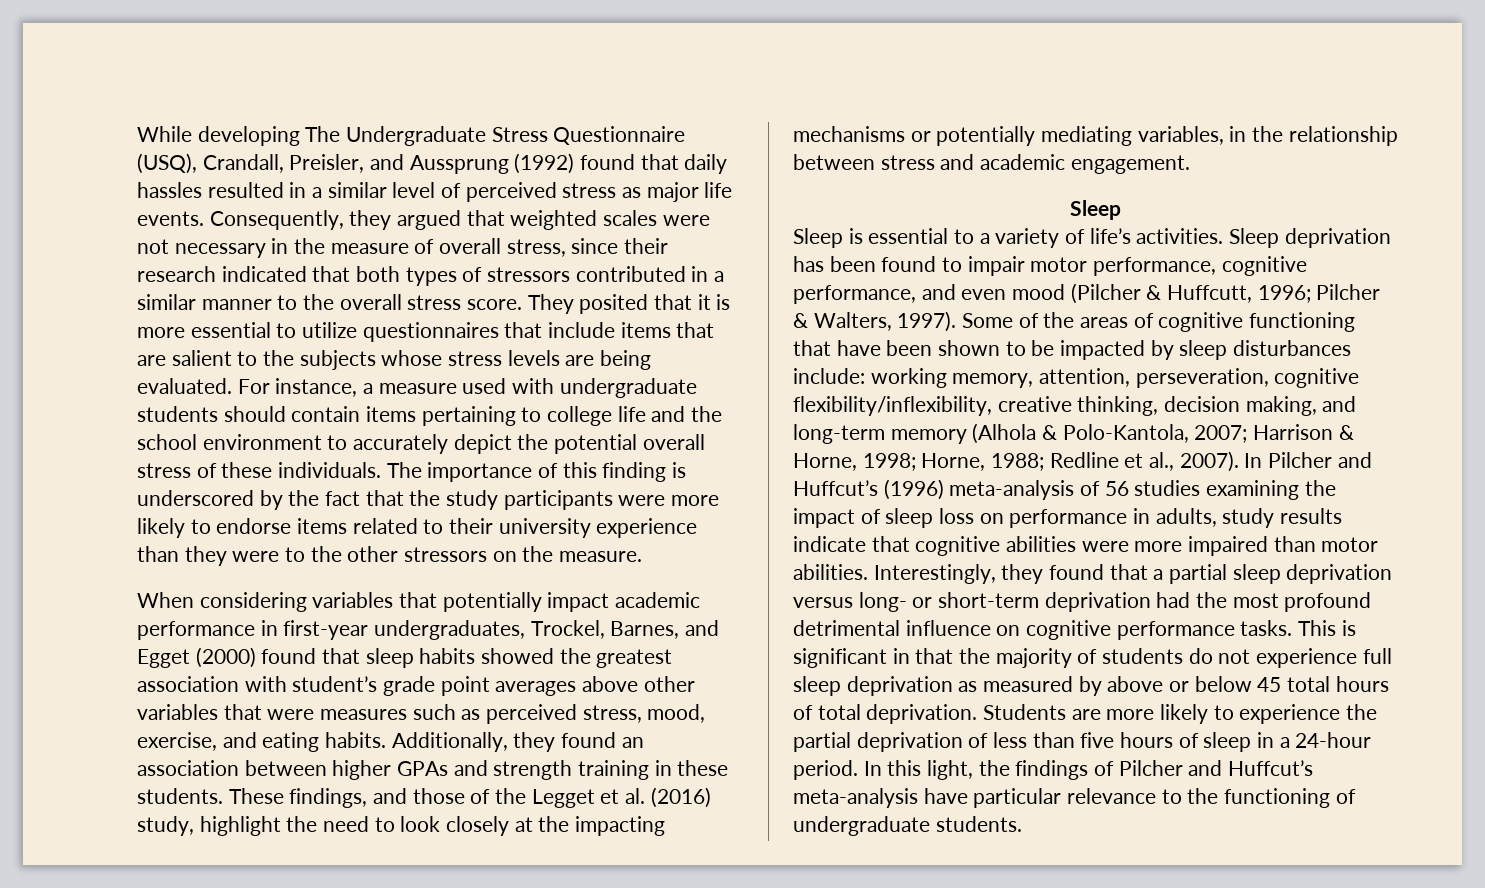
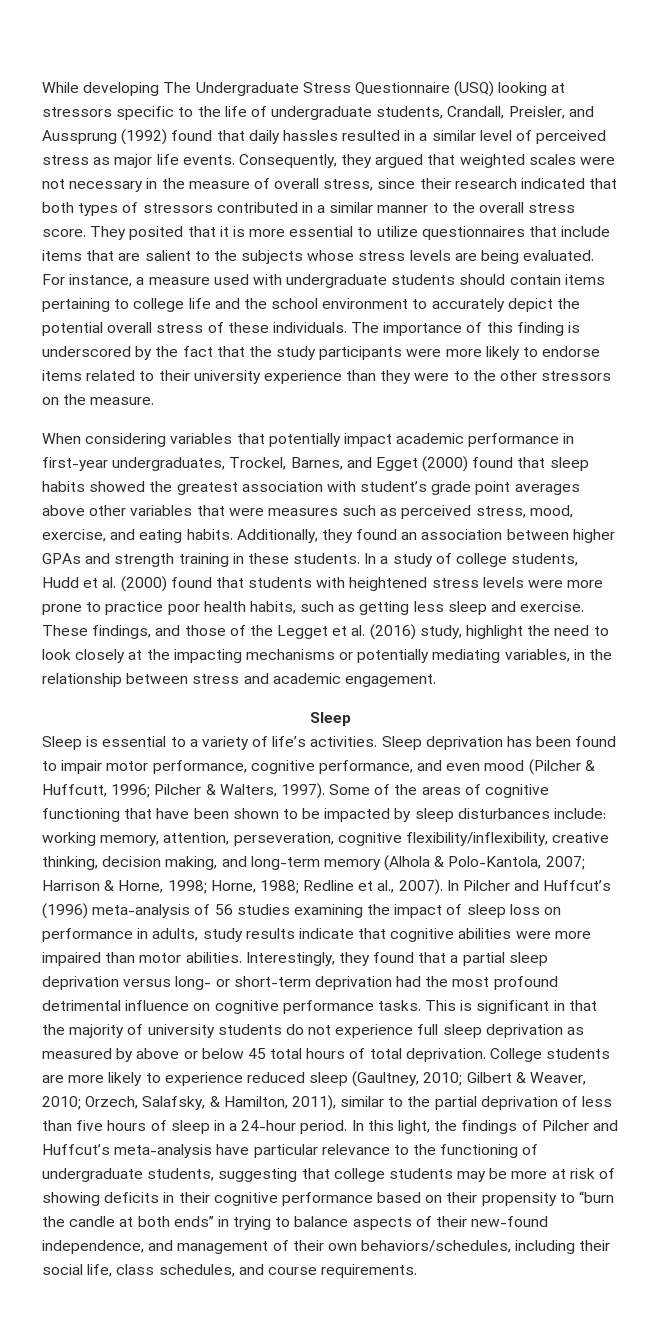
[137,153,197,174] (USQ), -> [454,81,566,97] [42,106,444,120] (USQ) looking at stressors specific to the life of undergraduate students,
(223, 796) none -> [364,553,579,567] [42,576,604,592] [42,601,585,615] In a study of college students, Hudd et al. (2000) found that students with heightened stress levels were more prone to practice poor health habits, such as getting less sleep and exercise.
(1098, 656) none -> [147,1024,215,1038] university
[983,704,1067,720] Students -> [490,1048,611,1062] College students
(1341, 714) none -> [246,1071,587,1087] [42,1095,404,1111] reduced sleep (Gaultney, 2010; Gilbert & Weaver, 2010; Orzech, Salafsky, & Hamilton, 2011), similar to
[935,816,1022,832] students. -> [147,1168,616,1182] [42,1191,615,1206] [42,1216,549,1230] [42,1240,611,1254] [42,1264,418,1278] students, suggesting that college students may be more at risk of showing deficits in their cognitive performance based on their propensity to “burn the candle at both ends” in trying to balance aspects of their new-found independence, and management of their own behaviors/schedules, including their social life, class schedules, and course requirements.

